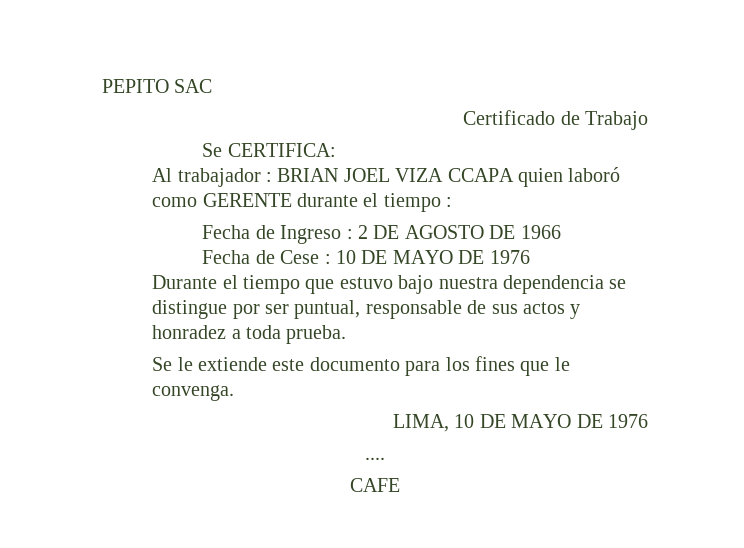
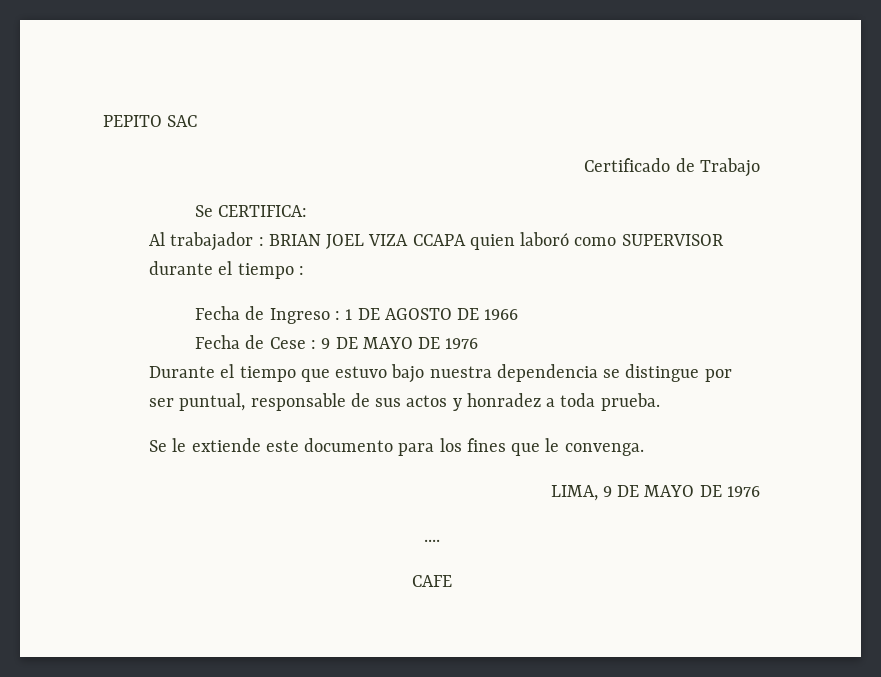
[202,193,292,207] GERENTE -> [621,234,724,246] SUPERVISOR
[357,225,368,239] 2 -> [345,309,353,320] 1
[335,250,356,264] 10 -> [321,338,331,349] 9
[454,414,475,428] 10 -> [602,486,612,497] 9

